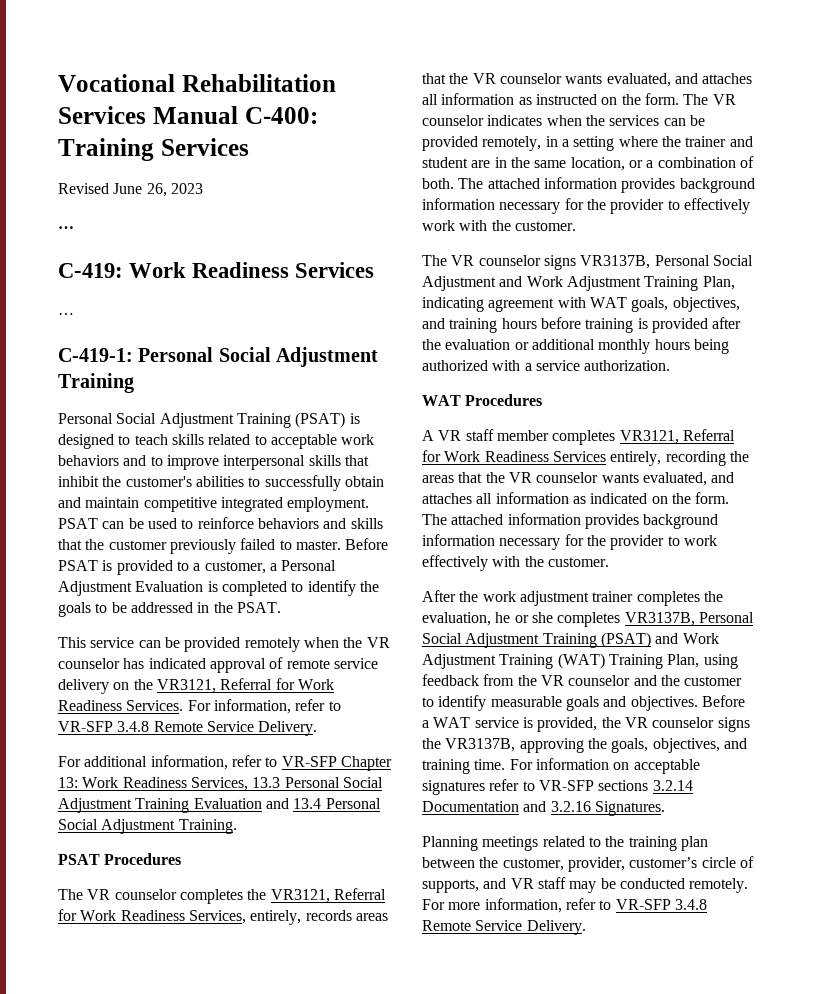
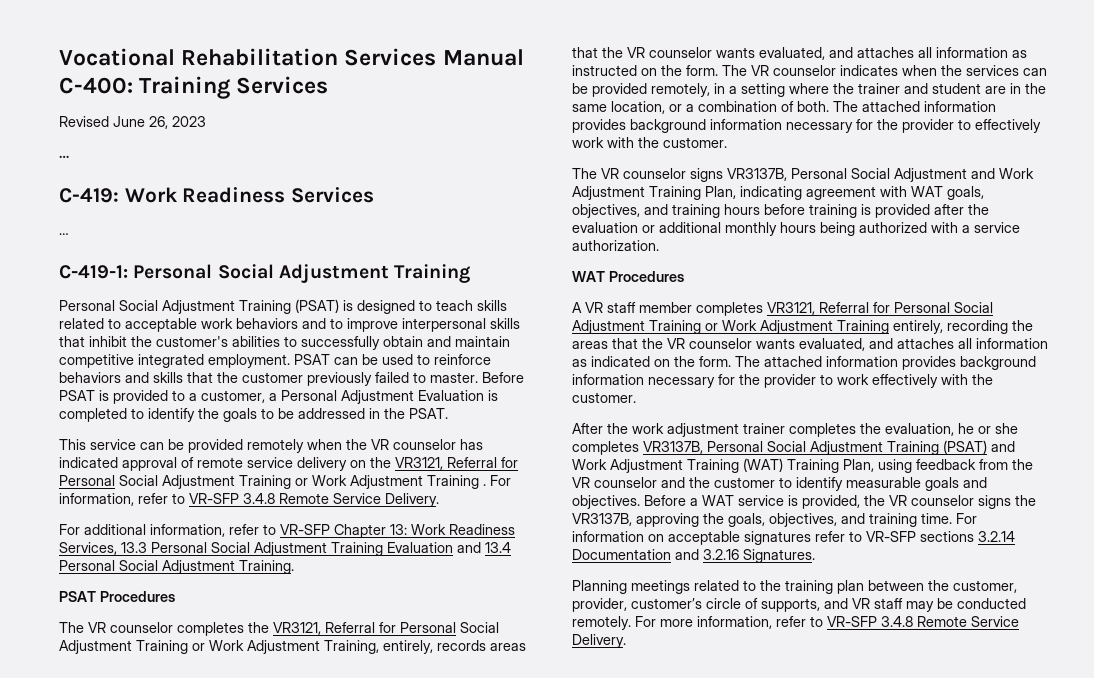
[297,679,334,690] [58,700,184,711] Work Readiness Services. -> [59,475,486,489] Personal Social Adjustment Training or Work Adjustment Training .
[80,910,246,924] Work Readiness Services, -> [400,622,499,633] [59,640,379,654] Personal Social Adjustment Training or Work Adjustment Training,
[444,451,606,462] Work Readiness Services -> [894,302,993,313] [572,320,889,334] Personal Social Adjustment Training or Work Adjustment Training

